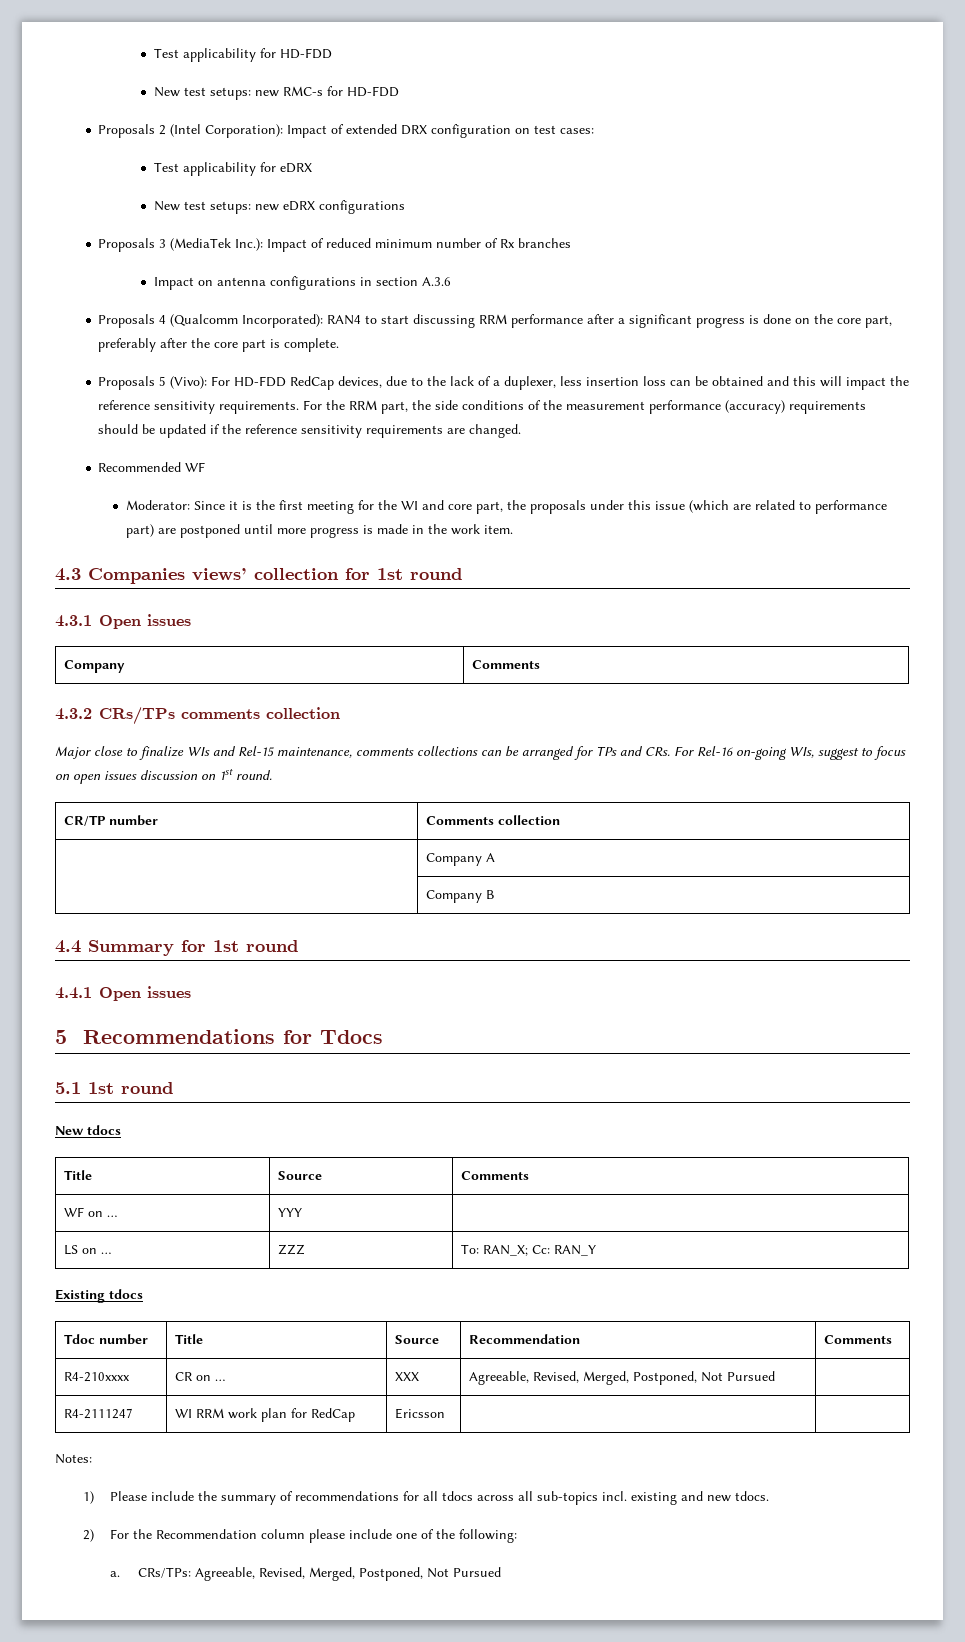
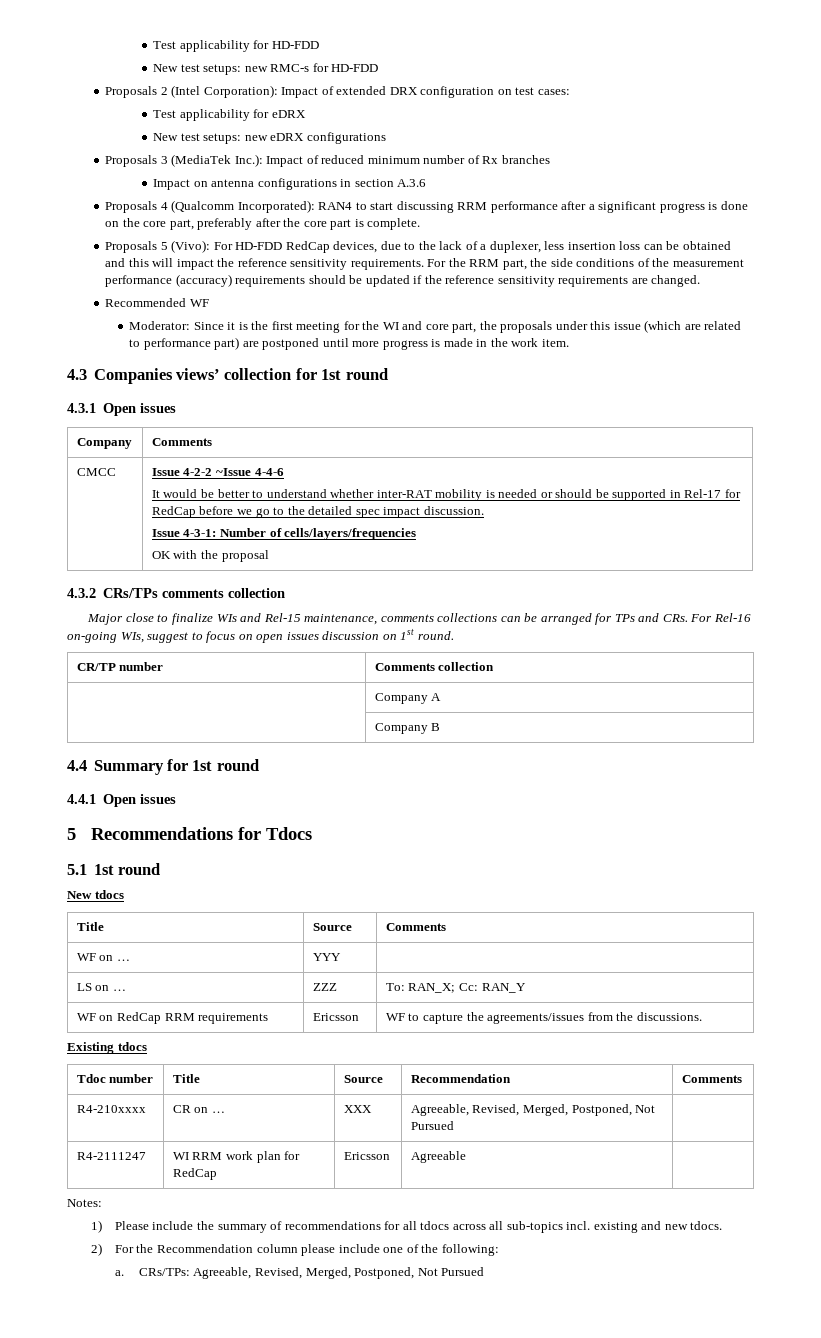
(540, 664) none -> [76,468,116,476] [151,468,284,476] [151,489,741,501] [151,506,484,518] [151,528,417,540] [151,550,269,562] // CMCC | Issue 4-2-2 ~Issue 4-4-6 // It would be better to understand whether inter-RAT mobility is needed or should be supported in Rel-17 for RedCap before we go to the detailed spec impact discussion. // Issue 4-3-1: Number of cells/layers/frequencies // OK with the proposal
(596, 1250) none -> [76,1012,269,1024] [312,1013,359,1021] [385,1012,702,1024] // WF on RedCap RRM requirements | Ericsson | WF to capture the agreements/issues from the discussions.
(445, 1413) none -> [410,1151,466,1163] Agreeable

